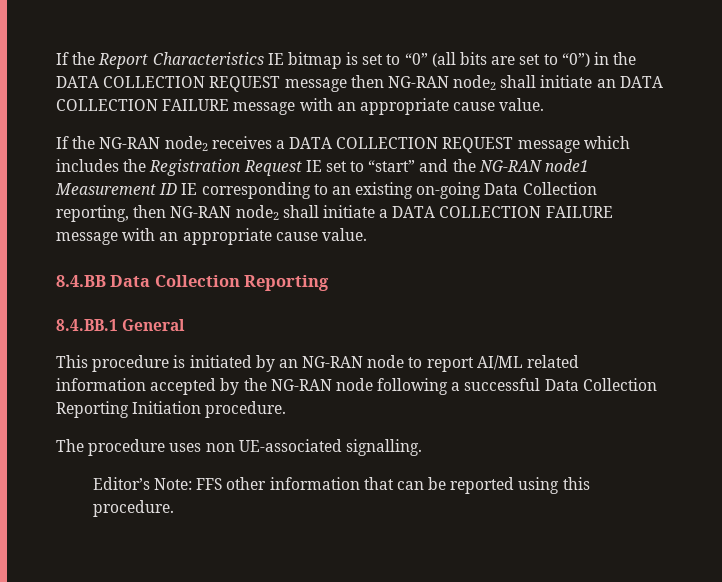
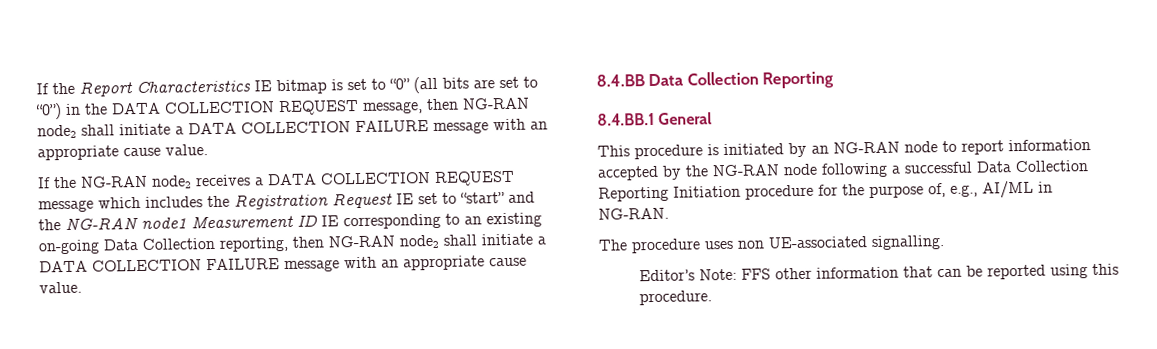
[284,75,616,92] message then NG-RAN node2 shall initiate an -> [362,97,530,114] [37,123,184,139] message, then NG-RAN node2 shall initiate a
[476,355,580,370] AI/ML related -> (1004, 147) none
[205,401,287,418] procedure. -> [745,180,1053,200] [598,207,669,220] procedure for the purpose of, e.g., AI/ML in NG-RAN.

